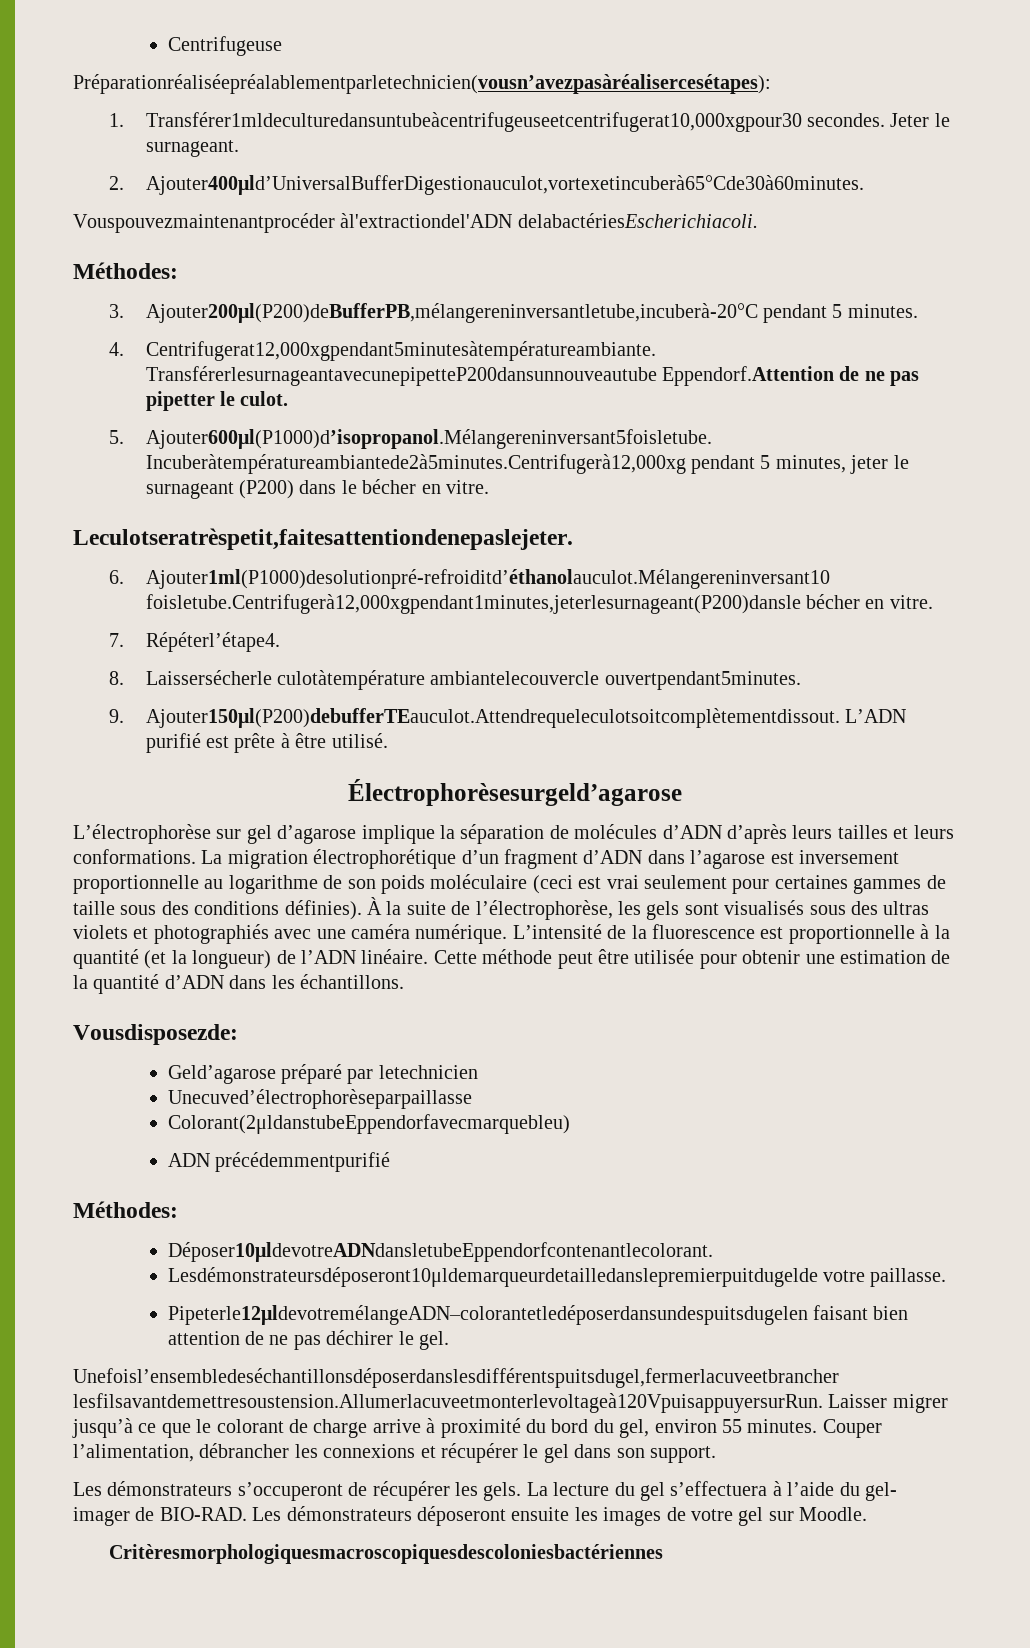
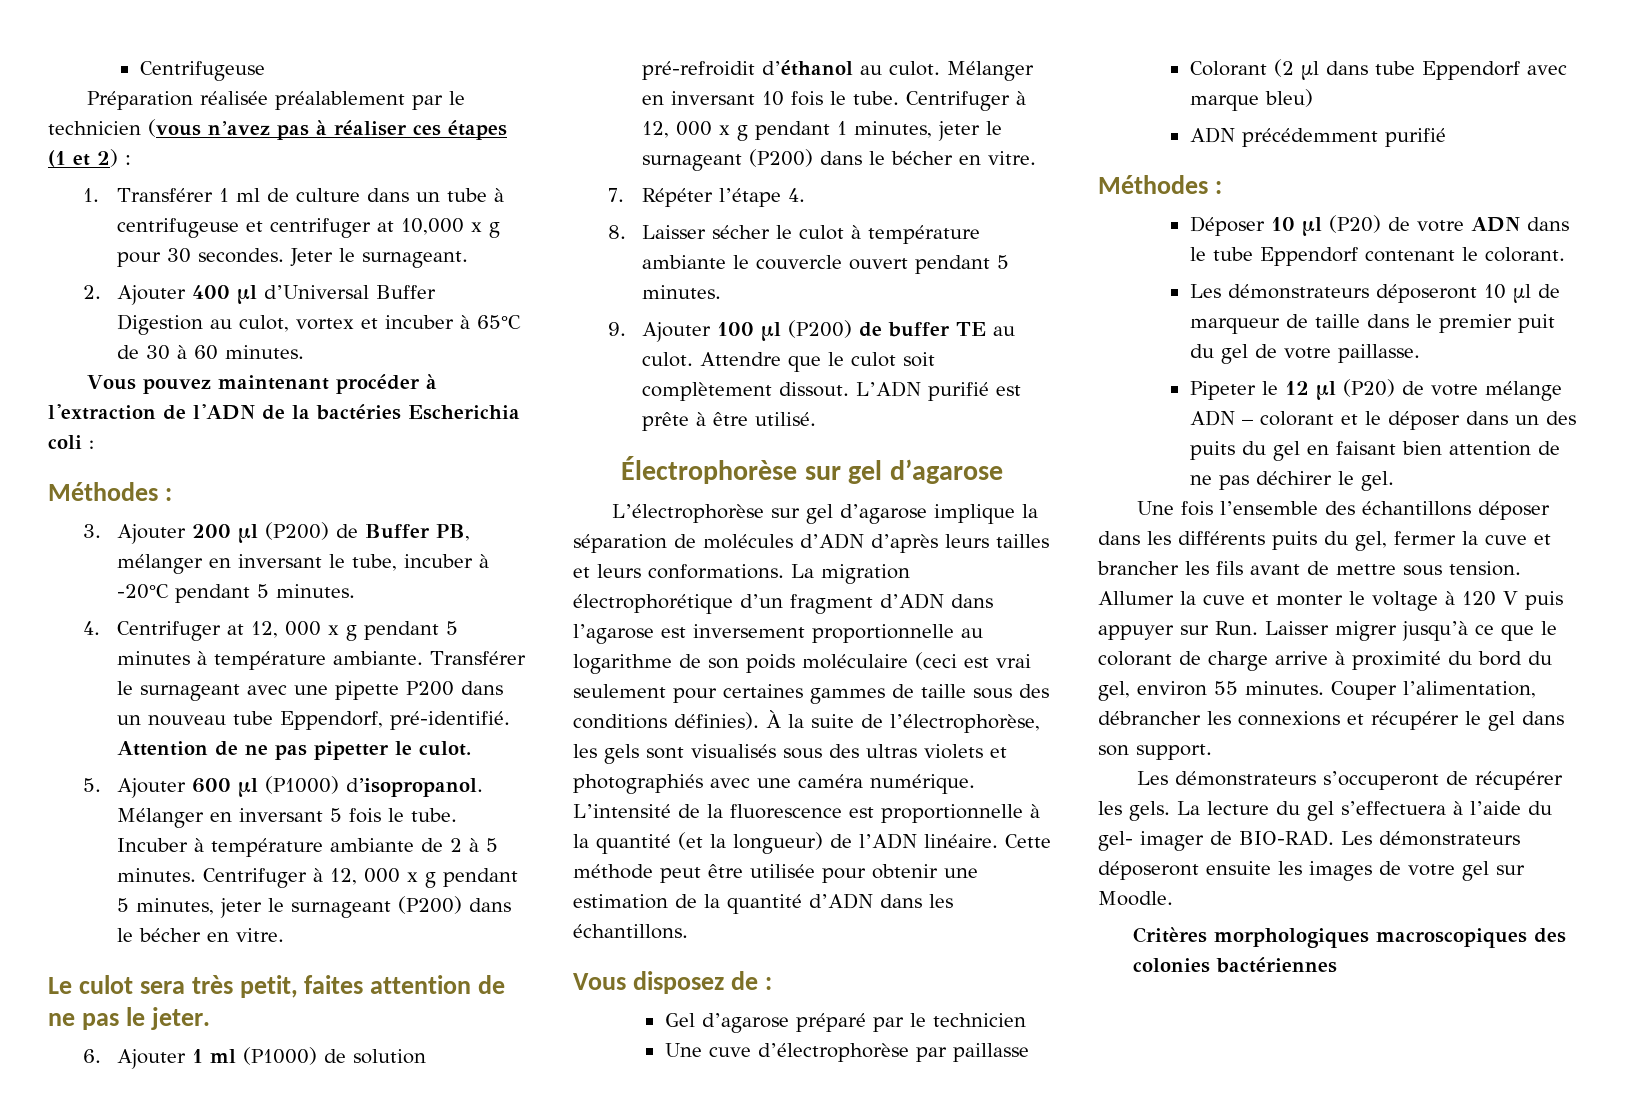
[73,74,771,94] [109,112,802,132] Préparationréaliséepréalablementparletechnicien(vousn’avezpasàréalisercesétapes): // 1. Transférer1mldeculturedansuntubeàcentrifugeuseetcentrifugerat10,000xgpour30 -> [87,91,466,110] [48,119,507,140] [48,149,131,167] [82,188,505,202] [117,218,501,238] [117,248,192,267] Préparation réalisée préalablement par le technicien (vous n’avez pas à réaliser ces étapes (1 et 2) : // 1. Transférer 1 ml de culture dans un tube à centrifugeuse et centrifuger at 10,000 x g pour 30
[145,175,864,195] [73,213,758,233] [73,262,178,279] [109,303,918,323] [109,341,656,361] [145,366,835,386] Ajouter400μld’UniversalBufferDigestionauculot,vortexetincuberà65°Cde30à60minutes. // Vouspouvezmaintenantprocéder àl'extractiondel'ADN delabactériesEscherichiacoli. // Méthodes: // 3. Ajouter200μl(P200)deBufferPB,mélangereninversantletube,incuberà-20°C pendant 5 minutes. // 4. Centrifugerat12,000xgpendant5minutesàtempératureambiante. TransférerlesurnageantavecunepipetteP200dansunnouveautube Eppendorf.Attention -> [117,285,437,305] [117,314,522,335] [117,345,305,360] [87,374,438,394] [48,404,520,420] [48,435,94,449] [48,482,172,501] [82,522,471,544] [117,554,490,574] [117,584,356,603] [82,621,459,641] [117,651,527,670] [117,681,504,701] [117,711,511,730] [117,741,209,756] Ajouter 400 μl d’Universal Buffer Digestion au culot, vortex et incuber à 65°C de 30 à 60 minutes. // Vous pouvez maintenant procéder à l'extraction de l'ADN de la bactéries Escherichia coli : // Méthodes : // 3. Ajouter 200 μl (P200) de Buffer PB, mélanger en inversant le tube, incuber à -20°C pendant 5 minutes. // 4. Centrifuger at 12, 000 x g pendant 5 minutes à température ambiante. Transférer le surnageant avec une pipette P200 dans un nouveau tube Eppendorf, pré-identifié. Attention
[145,429,712,449] [145,454,686,474] Ajouter600μl(P1000)d’isopropanol.Mélangereninversant5foisletube. Incuberàtempératureambiantede2à5minutes.Centrifugerà12,000xg -> [117,776,484,798] [117,808,458,828] [117,838,499,857] [117,868,437,888] Ajouter 600 μl (P1000) d’isopropanol. Mélanger en inversant 5 fois le tube. Incuber à température ambiante de 2 à 5 minutes. Centrifuger à 12, 000 x g
[73,528,573,550] [109,569,830,589] [145,594,933,614] [109,632,280,652] [109,670,801,690] [109,708,840,728] Leculotseratrèspetit,faitesattentiondenepaslejeter. // 6. Ajouter1ml(P1000)desolutionpré-refroiditd’éthanolauculot.Mélangereninversant10 foisletube.Centrifugerà12,000xgpendant1minutes,jeterlesurnageant(P200)dansle bécher en vitre. // 7. Répéterl’étape4. // 8. Laissersécherle culotàtempérature ambiantelecouvercle ouvertpendant5minutes. // 9. Ajouter150μl(P200)debufferTEauculot.Attendrequeleculotsoitcomplètementdissout. -> [48,975,506,998] [48,1007,210,1030] [82,1047,427,1069] [642,60,1035,81] [642,91,1027,111] [642,121,1003,141] [642,149,1037,171] [607,188,806,207] [607,225,981,244] [642,255,1010,274] [642,285,722,299] [607,320,1016,342] [642,352,936,372] [642,382,850,401] Le culot sera très petit, faites attention de ne pas le jeter. // 6. Ajouter 1 ml (P1000) de solution pré-refroidit d’éthanol au culot. Mélanger en inversant 10 fois le tube. Centrifuger à 12, 000 x g pendant 1 minutes, jeter le surnageant (P200) dans le bécher en vitre. // 7. Répéter l’étape 4. // 8. Laisser sécher le culot à température ambiante le couvercle ouvert pendant 5 minutes. // 9. Ajouter 100 μl (P200) de buffer TE au culot. Attendre que le culot soit complètement dissout.
[348,779,682,806] Électrophorèsesurgeld’agarose -> [621,456,1003,484] Électrophorèse sur gel d’agarose
[73,1024,238,1045] [167,1064,478,1084] [167,1089,472,1109] [167,1114,570,1134] [167,1152,391,1172] [73,1201,178,1218] [167,1242,713,1262] [167,1267,947,1287] [167,1305,808,1325] Vousdisposezde: // Geld’agarose préparé par letechnicien // Unecuved’électrophorèseparpaillasse // Colorant(2μldanstubeEppendorfavecmarquebleu) // ADN précédemmentpurifié // Méthodes: // Déposer10μldevotreADNdansletubeEppendorfcontenantlecolorant. // Lesdémonstrateursdéposeront10μldemarqueurdetailledanslepremierpuitdugelde votre paillasse. // Pipeterle12μldevotremélangeADN–colorantetledéposerdansundespuitsdugelen -> [573,971,772,994] [664,1013,1026,1033] [664,1043,1029,1062] [1189,59,1567,80] [1189,89,1313,111] [1189,127,1446,147] [1098,175,1222,194] [1189,215,1569,236] [1189,247,1565,266] [1189,284,1560,303] [1189,314,1555,334] [1189,344,1420,364] [1189,379,1562,401] [1189,410,1576,430] [1189,441,1329,461] Vous disposez de : // Gel d’agarose préparé par le technicien // Une cuve d’électrophorèse par paillasse // Colorant (2 μl dans tube Eppendorf avec marque bleu) // ADN précédemment purifié // Méthodes : // Déposer 10 μl (P20) de votre ADN dans le tube Eppendorf contenant le colorant. // Les démonstrateurs déposeront 10 μl de marqueur de taille dans le premier puit du gel de votre paillasse. // Pipeter le 12 μl (P20) de votre mélange ADN – colorant et le déposer dans un des puits du gel en
[73,1368,839,1388] [73,1393,823,1413] Unefoisl’ensembledeséchantillonsdéposerdanslesdifférentspuitsdugel,fermerlacuveetbrancher lesfilsavantdemettresoustension.Allumerlacuveetmonterlevoltageà120VpuisappuyersurRun. -> [1137,501,1551,520] [1098,531,1551,551] [1097,561,1521,576] [1098,591,1563,611] [1098,621,1258,640] Une fois l’ensemble des échantillons déposer dans les différents puits du gel, fermer la cuve et brancher les fils avant de mettre sous tension. Allumer la cuve et monter le voltage à 120 V puis appuyer sur Run.
[109,1544,664,1564] Critèresmorphologiquesmacroscopiquesdescoloniesbactériennes -> [1132,927,1566,948] [1132,957,1337,973] Critères morphologiques macroscopiques des colonies bactériennes

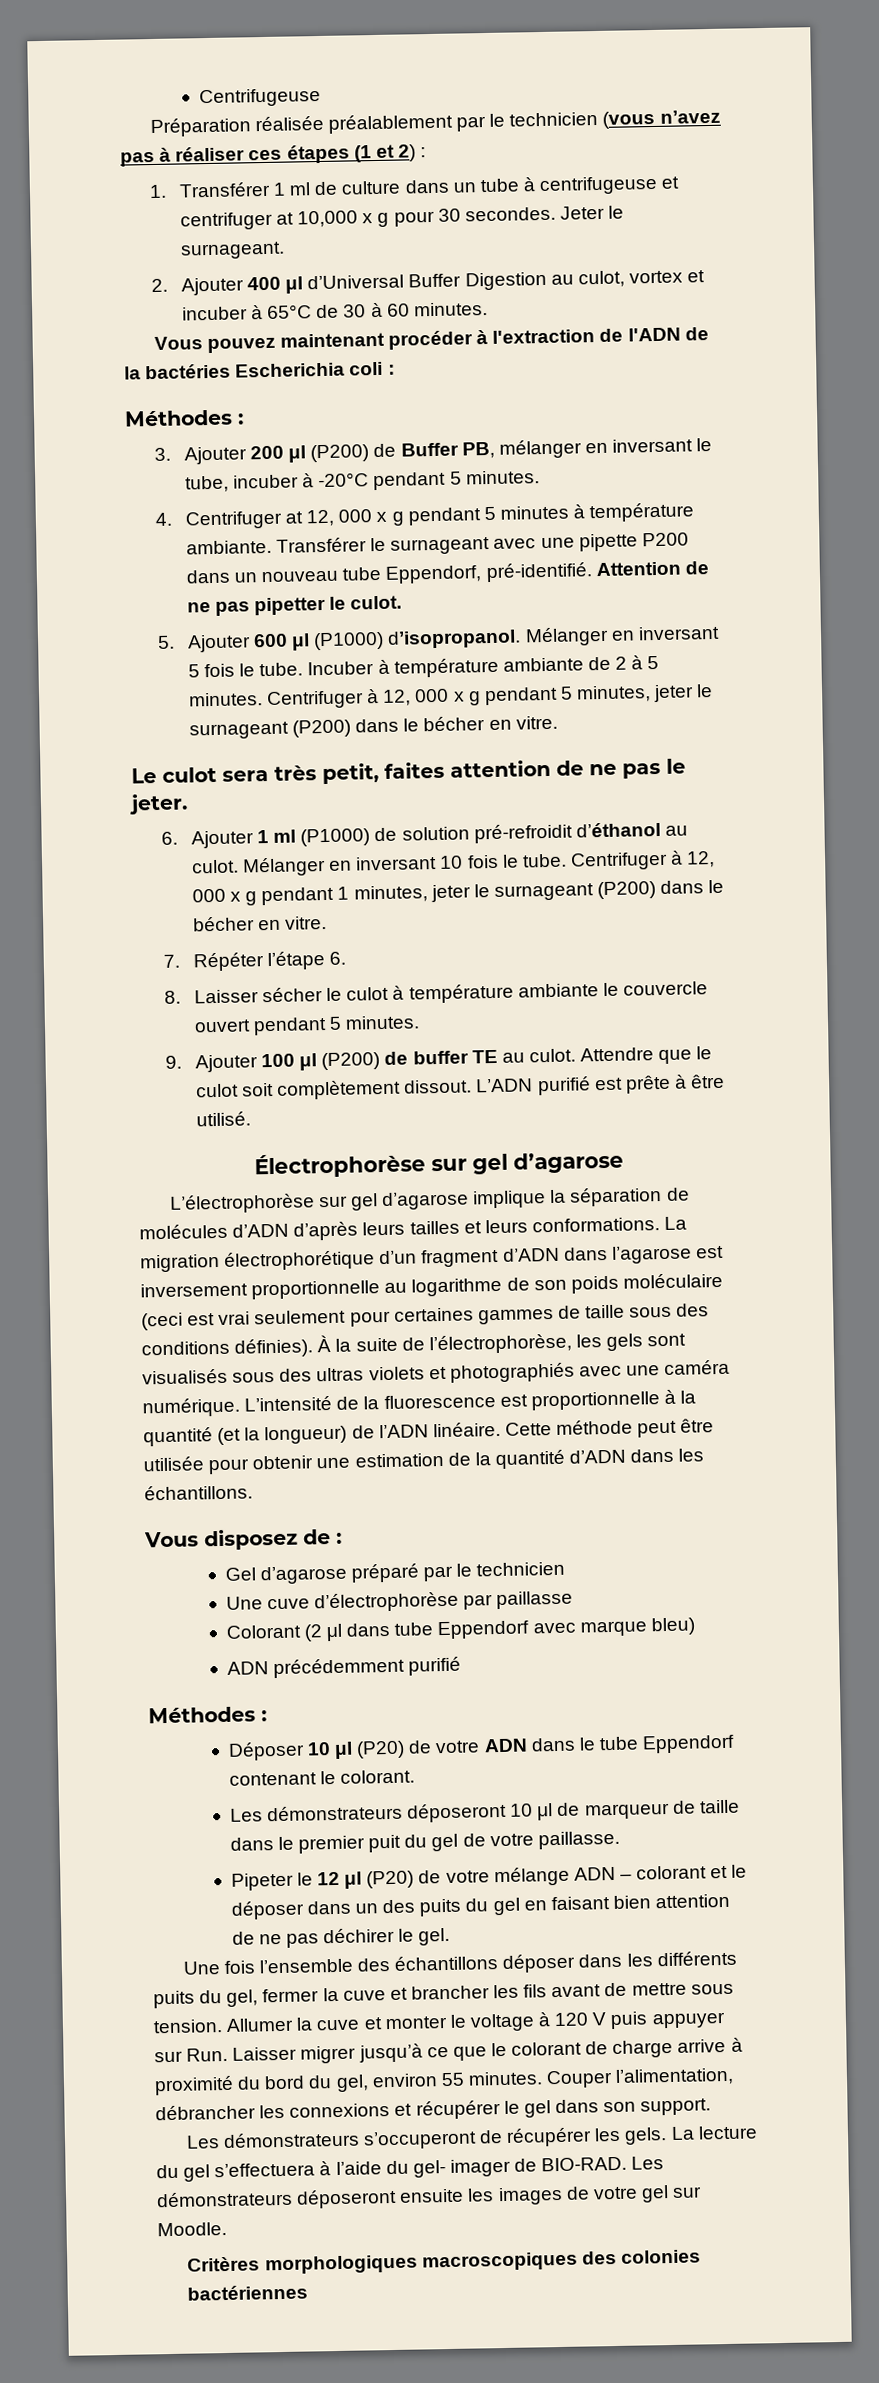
[788,188,806,202] 4. -> [329,951,347,965] 6.

